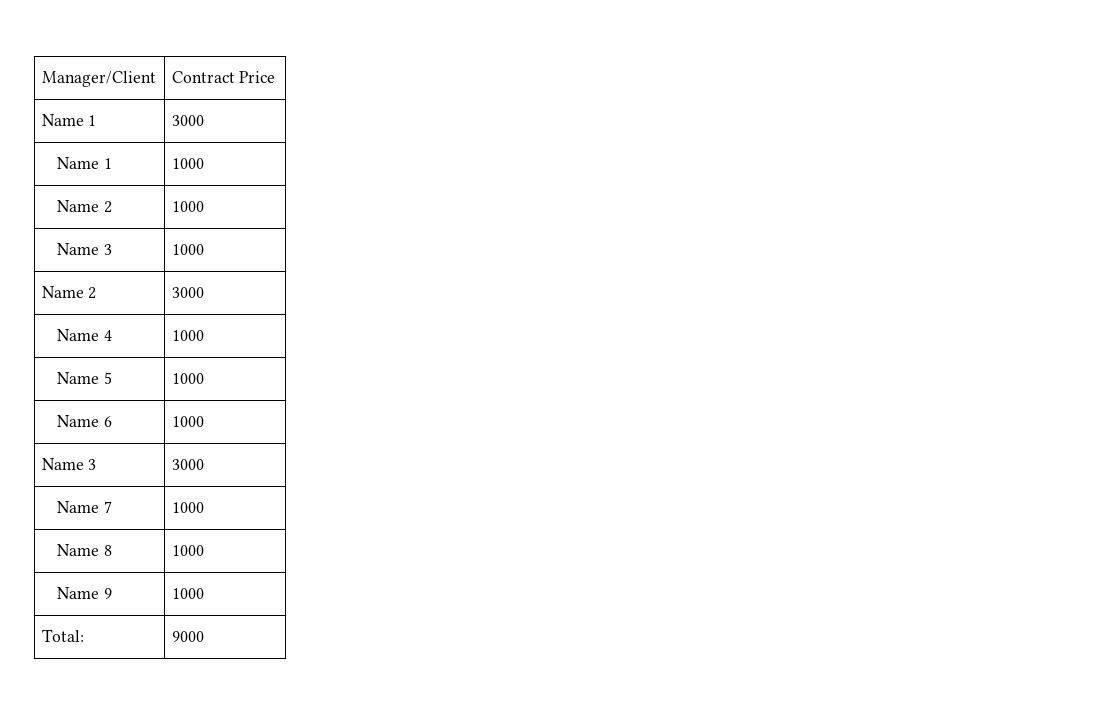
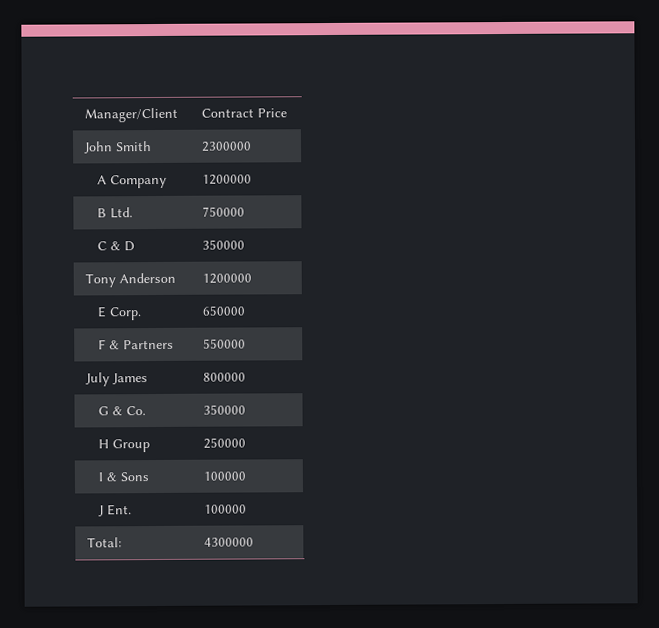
[41,114,97,126] [171,115,204,126] [56,157,112,169] [171,158,204,169] [56,200,112,213] [171,201,204,212] [56,243,112,255] [171,244,204,255] [41,286,97,299] [171,287,204,298] [56,329,112,341] [171,330,204,341] [56,372,112,384] [171,373,204,384] [56,415,112,427] [171,416,204,427] [41,458,97,470] [171,459,204,470] [56,501,112,513] [171,502,204,513] [56,544,112,556] [171,545,204,556] [56,587,112,599] [171,588,204,599] Name 1 | 3000 // Name 1 | 1000 // Name 2 | 1000 // Name 3 | 1000 // Name 2 | 3000 // Name 4 | 1000 // Name 5 | 1000 // Name 6 | 1000 // Name 3 | 3000 // Name 7 | 1000 // Name 8 | 1000 // Name 9 | 1000 -> [83,141,152,154] [201,141,252,152] [97,174,168,189] [201,174,252,185] [97,207,134,219] [201,206,245,217] [97,241,136,252] [201,239,245,250] [84,272,176,288] [201,273,252,284] [97,306,143,321] [201,305,246,316] [98,339,175,350] [202,338,246,349] [84,372,148,387] [202,372,246,382] [98,406,147,416] [202,404,246,415] [98,439,151,453] [202,437,246,449] [98,472,150,482] [202,471,246,481] [98,504,133,517] [203,504,247,514] John Smith | 2300000 // A Company | 1200000 // B Ltd. | 750000 // C & D | 350000 // Tony Anderson | 1200000 // E Corp. | 650000 // F & Partners | 550000 // July James | 800000 // G & Co. | 350000 // H Group | 250000 // I & Sons | 100000 // J Ent. | 100000
[171,631,204,642] 9000 -> [203,537,254,547] 4300000

